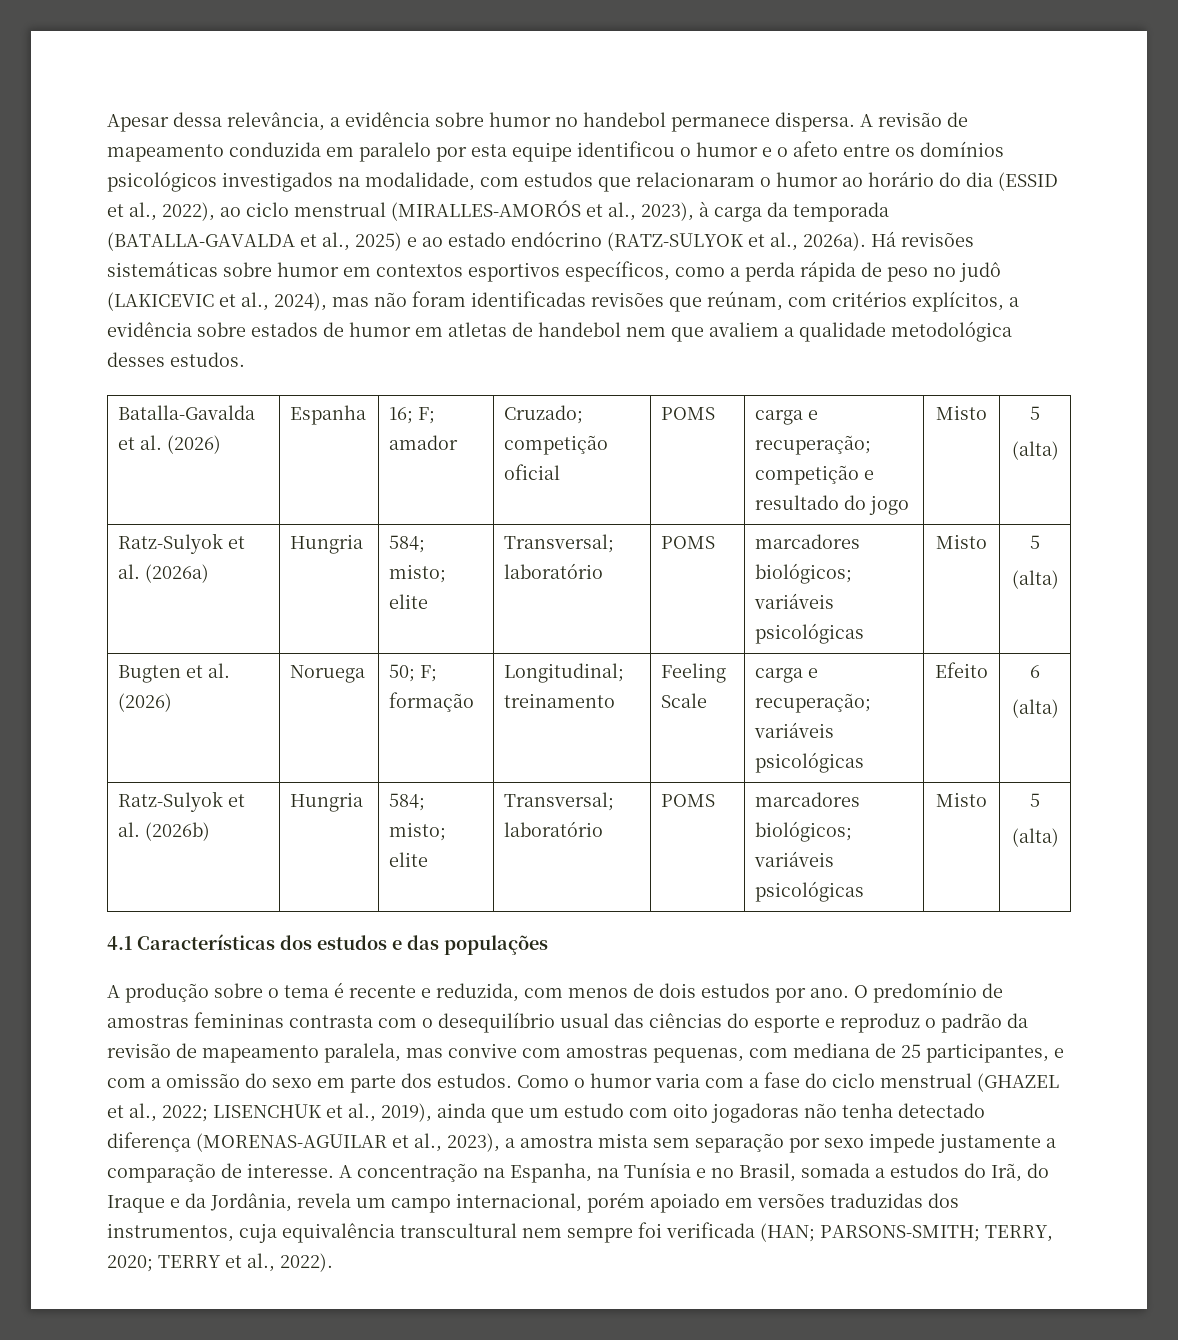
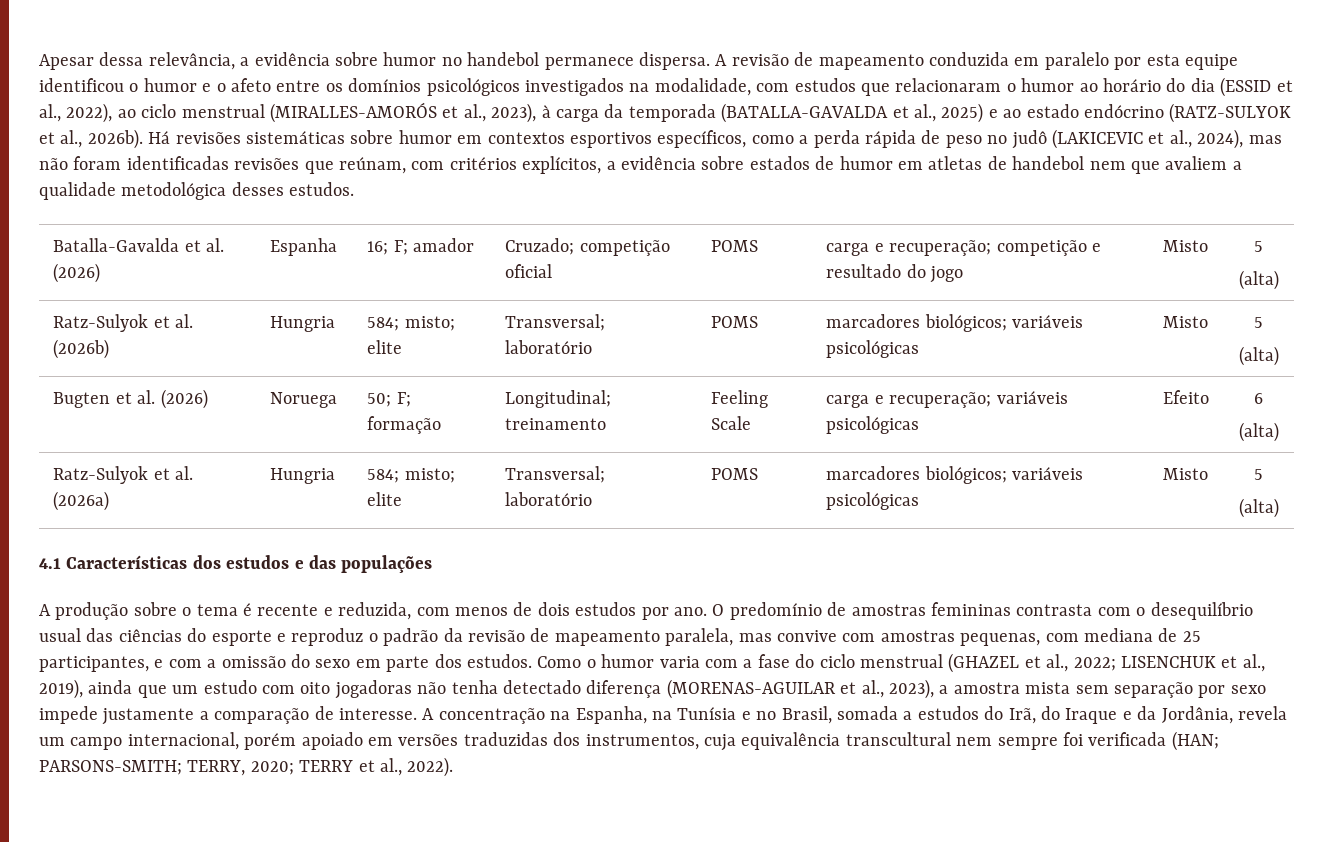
[803,232,866,251] 2026a). -> [87,129,143,149] 2026b).
[145,564,210,583] (2026a) -> [53,339,110,359] (2026b)
[145,822,211,841] (2026b) -> [53,491,110,511] (2026a)

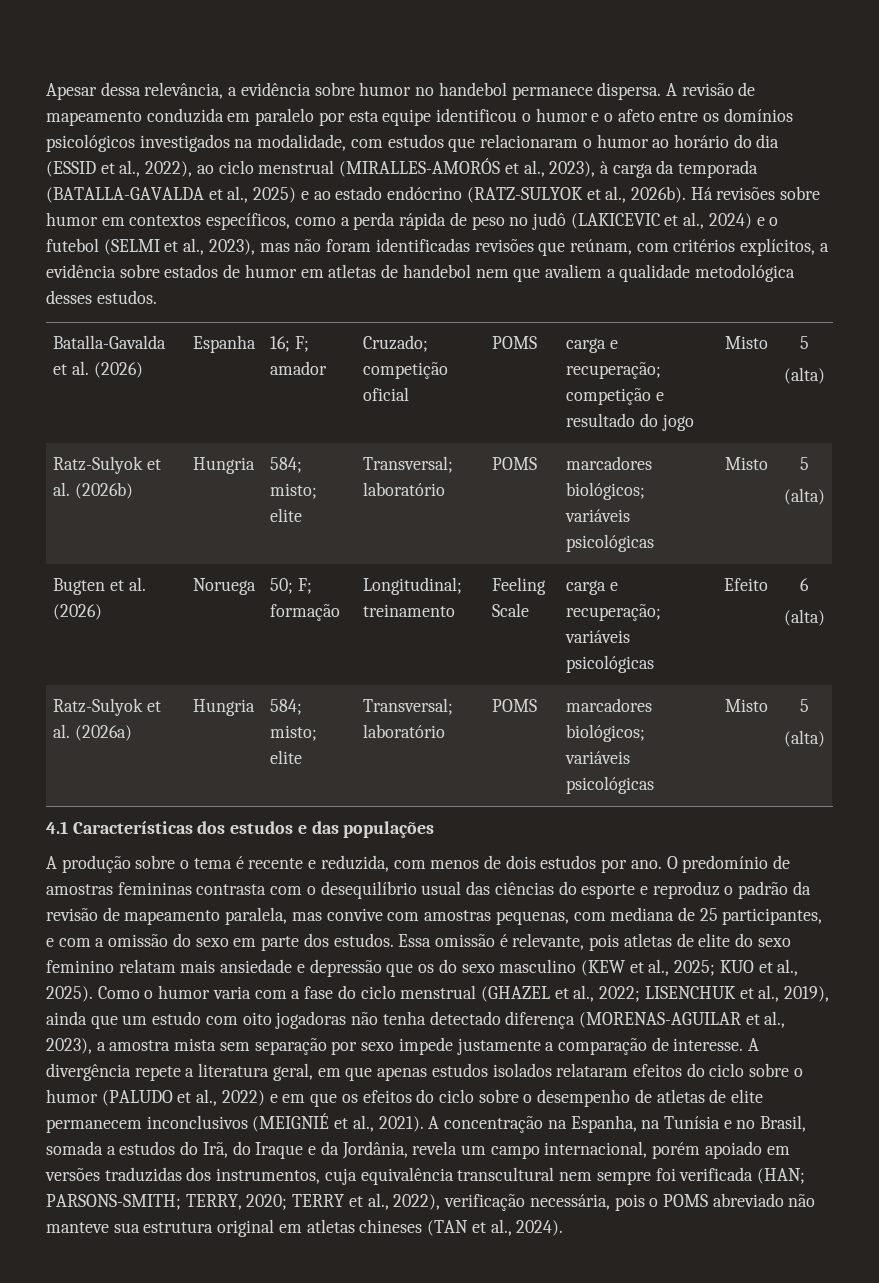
[246,131,345,144] sistemáticas -> (776, 193) none
[569,132,652,148] esportivos -> (202, 220) none
[1197,129,1244,149] 2024), -> [708,213,779,229] [46,238,255,255] 2024) e o futebol (SELMI et al., 2023),
(532, 661) none -> [398,933,791,951] [46,959,799,977] [46,986,93,1002] Essa omissão é relevante, pois atletas de elite do sexo feminino relatam mais ansiedade e depressão que os do sexo masculino (KEW et al., 2025; KUO et al., 2025).
(435, 714) none -> [46,1063,803,1081] [46,1089,764,1107] [46,1113,440,1133] divergência repete a literatura geral, em que apenas estudos isolados relataram efeitos do ciclo sobre o humor (PALUDO et al., 2022) e em que os efeitos do ciclo sobre o desempenho de atletas de elite permanecem inconclusivos (MEIGNIÉ et al., 2021). A
[407,757,454,777] 2022). -> [393,1193,816,1211] [46,1219,564,1237] 2022), verificação necessária, pois o POMS abreviado não manteve sua estrutura original em atletas chineses (TAN et al., 2024).

